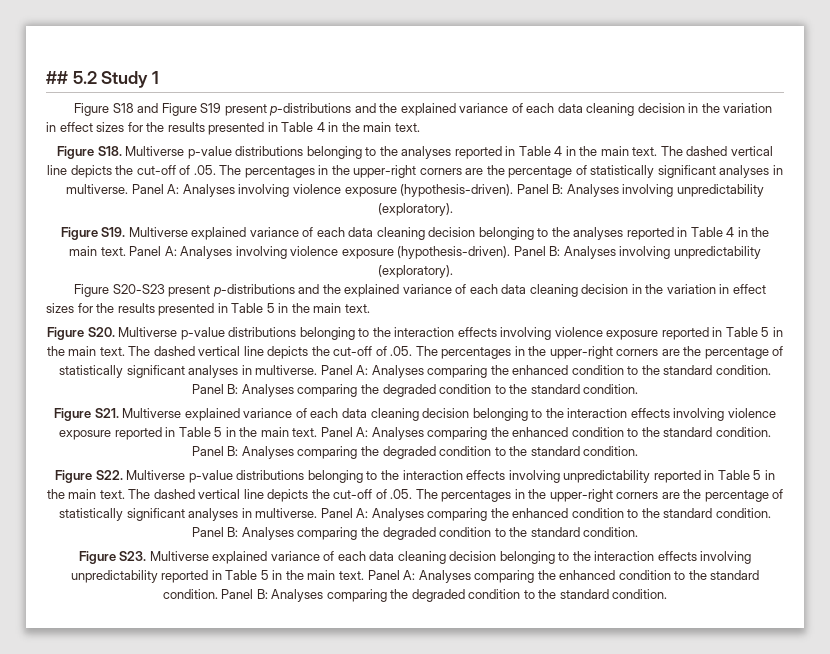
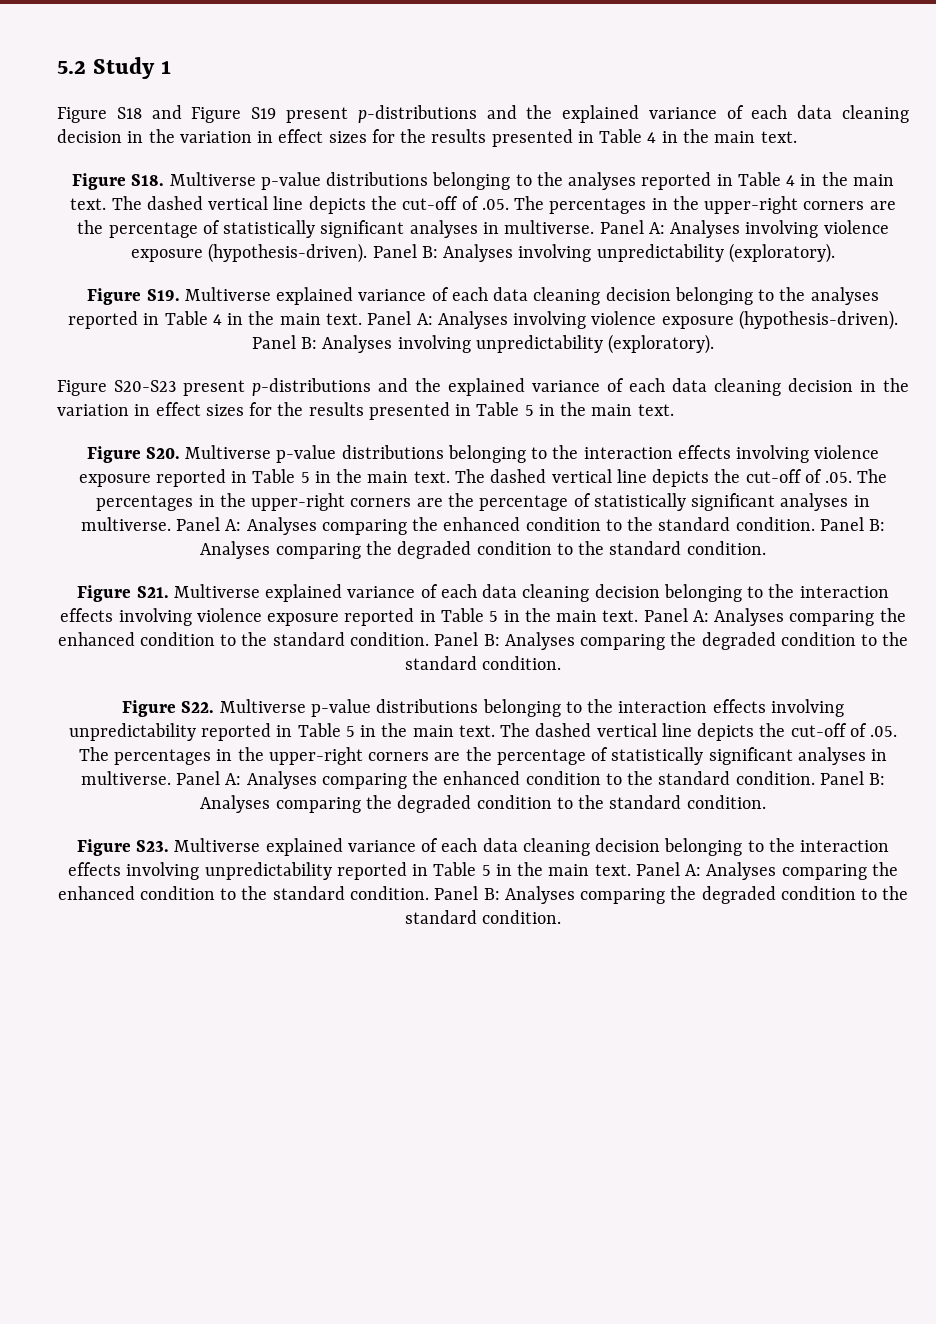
[46,71,68,84] ## -> (57, 67) none

